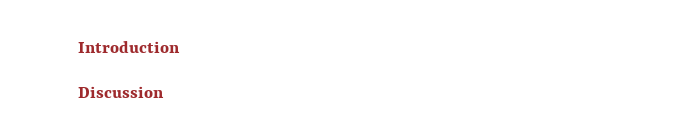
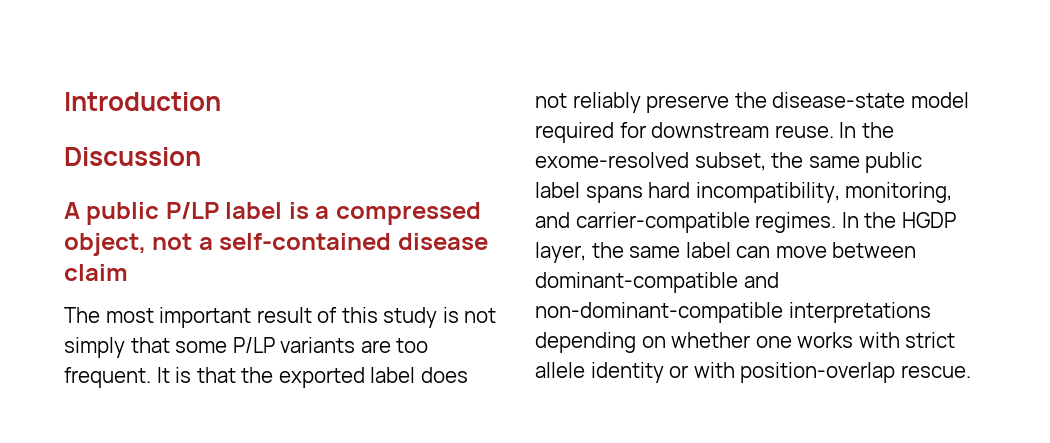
(164, 92) none -> [64,202,481,225] [64,233,488,256] [64,264,128,281] [64,307,497,328] [64,337,429,358] [64,367,468,388] [535,92,969,113] [535,122,894,143] [535,152,923,173] [535,182,953,203] [535,212,956,233] [535,242,917,263] [535,272,779,293] [535,302,931,323] [535,332,956,353] [535,362,971,383] // A public P/LP label is a compressed object, not a self-contained disease claim // The most important result of this study is not simply that some P/LP variants are too frequent. It is that the exported label does not reliably preserve the disease-state model required for downstream reuse. In the exome-resolved subset, the same public label spans hard incompatibility, monitoring, and carrier-compatible regimes. In the HGDP layer, the same label can move between dominant-compatible and non-dominant-compatible interpretations depending on whether one works with strict allele identity or with position-overlap rescue.

